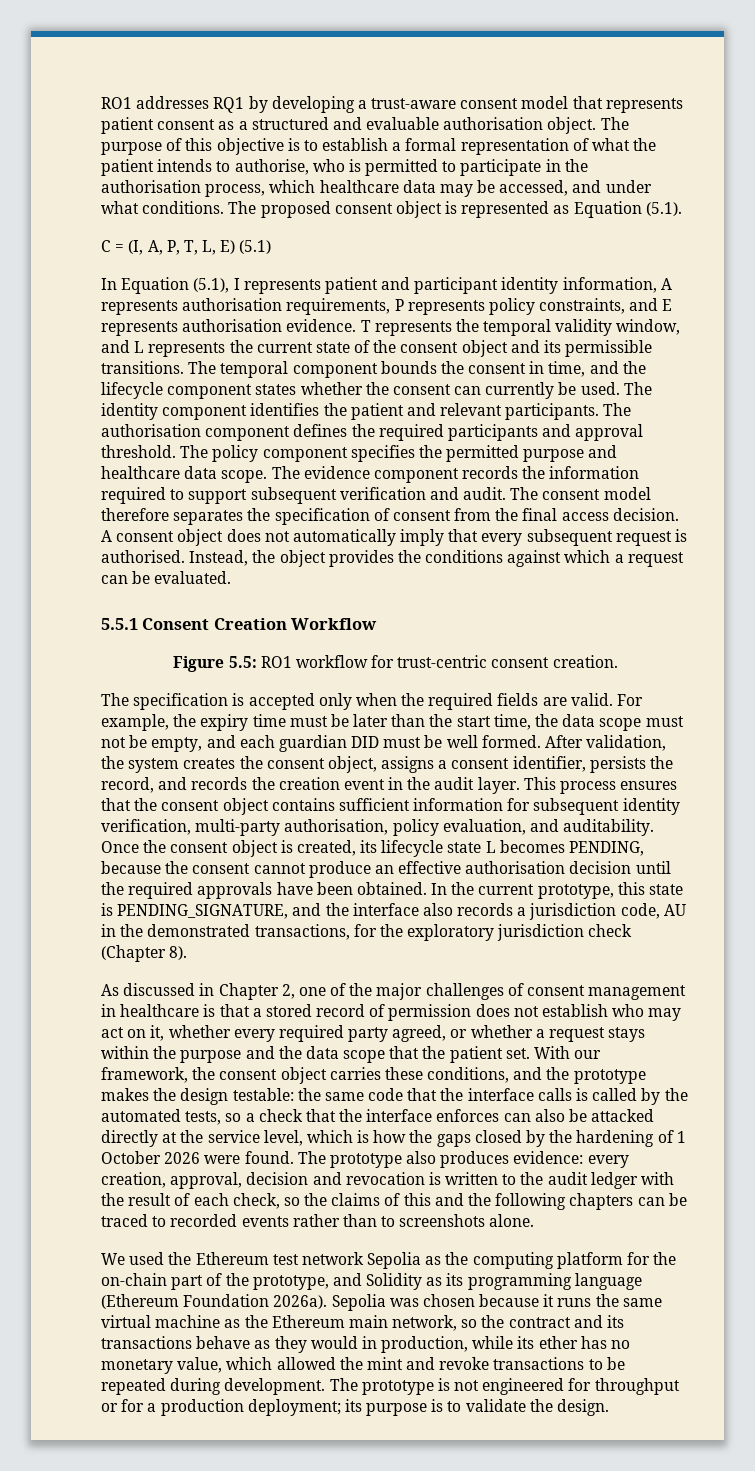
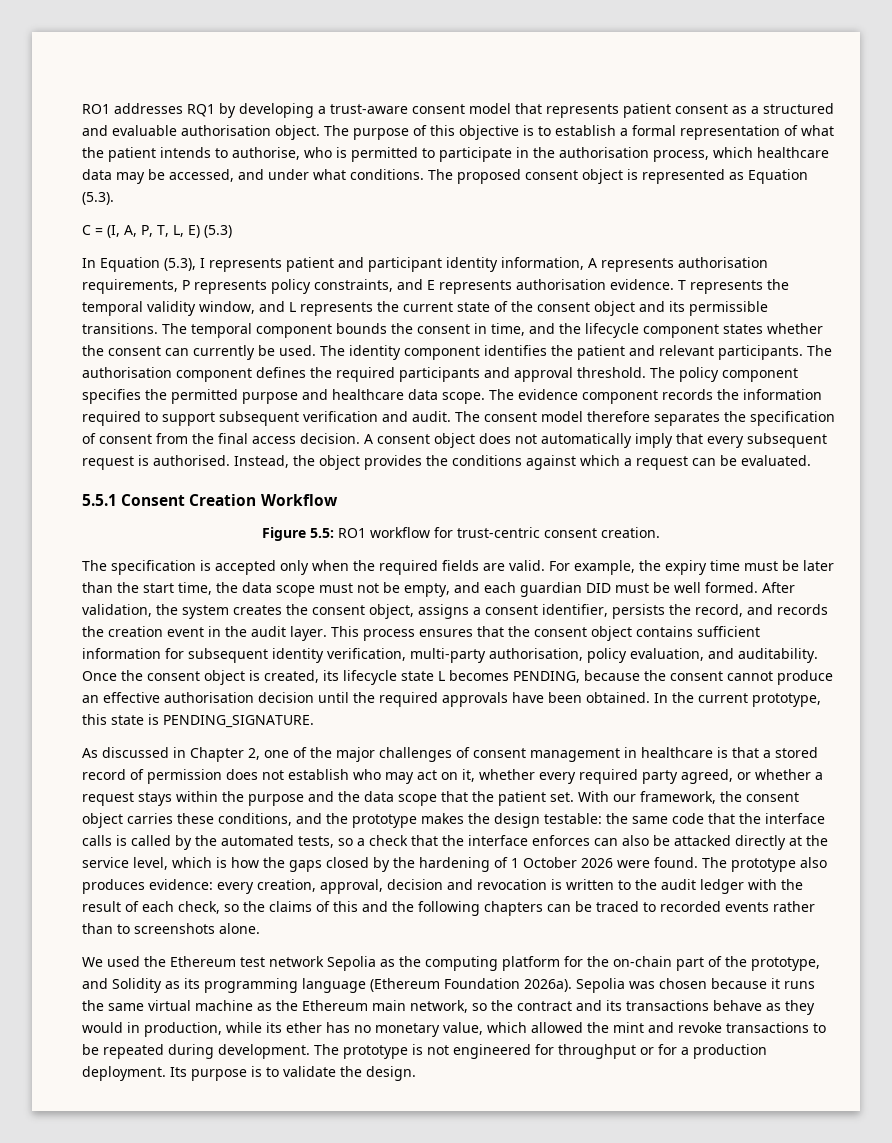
[645,202,682,216] (5.1). -> [82,192,114,205] (5.3).
[239,240,272,254] (5.1) -> [204,225,232,238] (5.3)
[193,278,230,293] (5.1), -> [164,258,196,271] (5.3),
[117,903,686,920] [101,924,633,941] [101,945,188,962] PENDING_SIGNATURE, and the interface also records a jurisdiction code, AU in the demonstrated transactions, for the exploratory jurisdiction check (Chapter 8). -> [163,715,314,728] PENDING_SIGNATURE.
[247,1399,362,1416] deployment; its -> [82,1066,187,1081] deployment. Its

